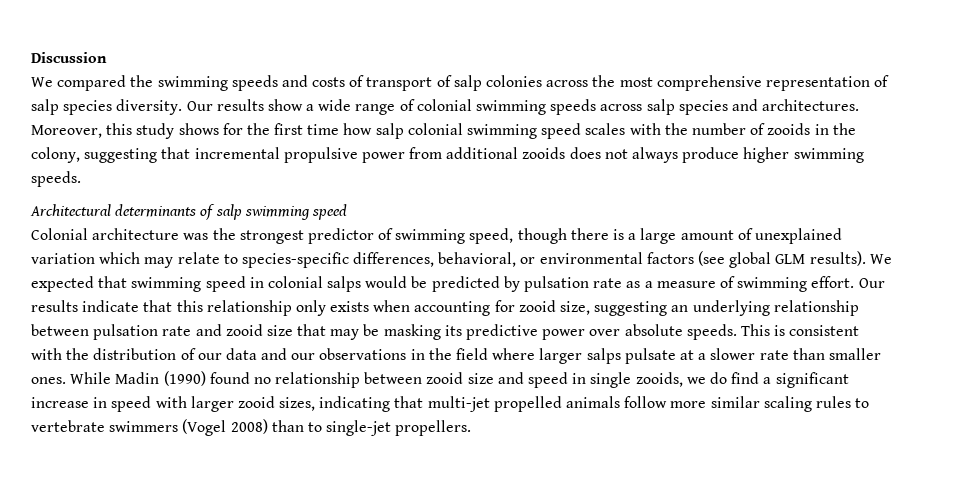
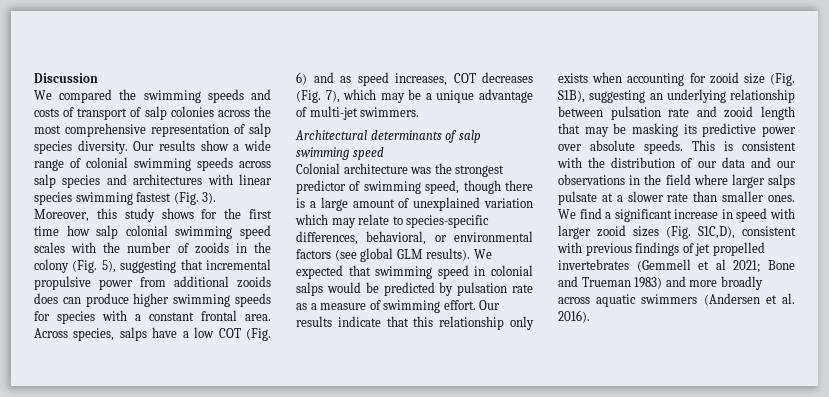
[762,99,860,111] architectures. -> [133,174,272,185] [34,192,217,205] architectures with linear species swimming fastest (Fig. 3).
[31,147,80,163] colony, -> [34,259,116,273] colony (Fig. 5),
[604,147,679,163] not always -> [62,297,81,304] can
[31,171,81,187] speeds. -> [235,293,271,307] [34,310,271,324] [34,327,271,341] [296,72,533,86] [296,89,533,103] [296,106,420,120] speeds for species with a constant frontal area. Across species, salps have a low COT (Fig. 6) and as speed increases, COT decreases (Fig. 7), which may be a unique advantage of multi-jet swimmers.
[560,301,591,315] size, -> [743,73,795,86] [558,90,585,103] size (Fig. S1B),
[266,325,293,336] size -> [761,106,795,120] length
[70,371,727,388] While Madin (1990) found no relationship between zooid size and speed in single zooids, we do -> [558,209,576,219] We
[279,396,870,412] [31,419,472,436] sizes, indicating that multi-jet propelled animals follow more similar scaling rules to vertebrate swimmers (Vogel 2008) than to single-jet propellers. -> [633,226,796,239] [557,242,765,256] [558,259,795,273] [558,276,763,290] [558,293,795,307] [558,310,590,323] sizes (Fig. S1C,D), consistent with previous findings of jet propelled invertebrates (Gemmell et al 2021; Bone and Trueman 1983) and more broadly across aquatic swimmers (Andersen et al. 2016).

